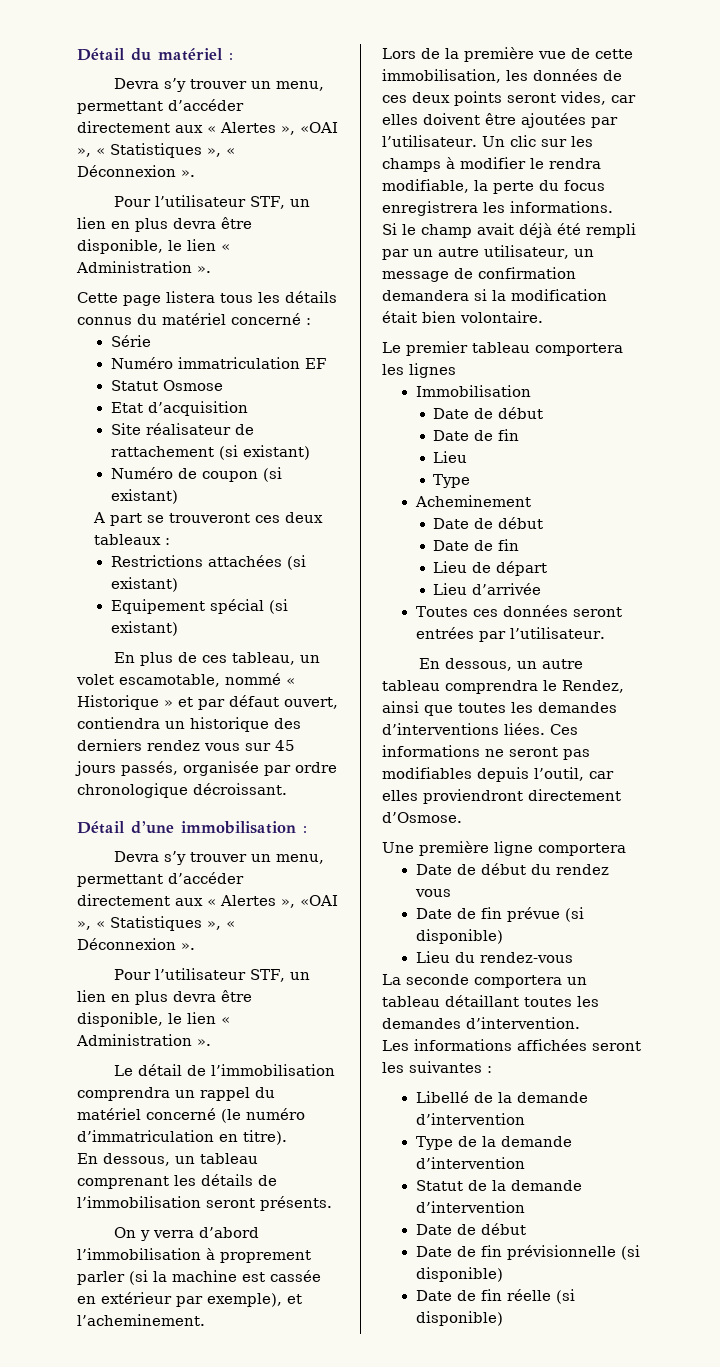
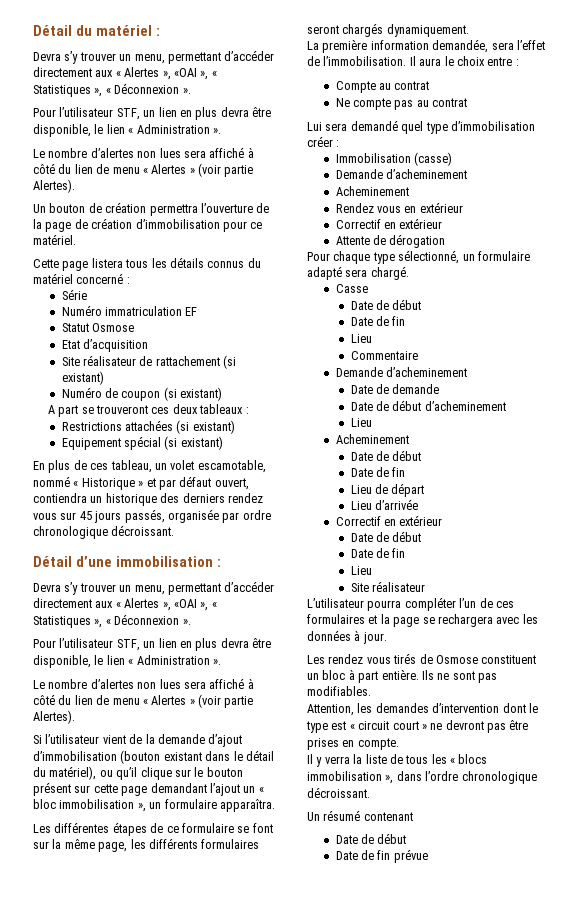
(211, 269) none -> [33,147,254,158] [33,163,254,177] [33,179,75,193] [33,202,270,216] [33,218,263,232] [33,234,76,245] // Le nombre d’alertes non lues sera affiché à côté du lien de menu « Alertes » (voir partie Alertes). // Un bouton de création permettra l’ouverture de la page de création d’immobilisation pour ce matériel.
[138,1064,336,1076] [77,1087,275,1101] [77,1108,305,1123] [77,1130,287,1145] [77,1153,258,1166] [77,1174,277,1189] [77,1196,332,1211] [114,1227,260,1241] [77,1248,311,1263] [77,1270,321,1285] [77,1292,302,1307] [77,1314,205,1326] [382,47,633,62] [382,69,622,83] [382,91,636,106] [382,113,618,128] [382,135,593,147] [382,157,601,172] [382,179,605,194] [382,201,613,216] [382,223,636,238] [382,245,594,260] [382,267,576,282] [382,289,607,301] [382,311,543,323] [382,341,623,356] [382,363,456,378] [415,385,531,397] [433,407,544,419] [433,429,520,441] [433,451,468,463] [433,474,471,488] détail de l’immobilisation comprendra un rappel du matériel concerné (le numéro d’immatriculation en titre). // En dessous, un tableau comprenant les détails de l’immobilisation seront présents. // On y verra d’abord l’immobilisation à proprement parler (si la machine est cassée en extérieur par exemple), et l’acheminement. // Lors de la première vue de cette immobilisation, les données de ces deux points seront vides, car elles doivent être ajoutées par l’utilisateur. Un clic sur les champs à modifier le rendra modifiable, la perte du focus enregistrera les informations. // Si le champ avait déjà été rempli par un autre utilisateur, un message de confirmation demandera si la modification était bien volontaire. // Le premier tableau comportera les lignes // Immobilisation // Date de début // Date de fin // Lieu // Type -> [48,678,254,689] [33,694,254,708] [33,710,75,724] [33,734,243,747] [33,750,274,764] [33,766,243,780] [33,782,264,796] [33,799,275,812] [33,822,273,836] [33,838,260,852] [307,23,469,37] [307,39,545,53] [307,56,519,66] [335,81,430,93] [335,98,468,110] [307,120,535,134] [307,136,340,147] [335,152,453,166] [335,169,468,179] [335,186,409,196] [335,202,463,213] [335,218,443,229] [335,234,446,248] [307,250,530,264] [307,266,409,280] [335,284,368,293] [350,299,422,310] [350,316,406,326] [350,334,372,343] [350,351,418,360] [335,367,468,377] [350,384,440,394] [350,400,506,411] [350,418,372,427] nombre d’alertes non lues sera affiché à côté du lien de menu « Alertes » (voir partie Alertes). // Si l’utilisateur vient de la demande d’ajout d’immobilisation (bouton existant dans le détail du matériel), ou qu’il clique sur le bouton présent sur cette page demandant l’ajout un « bloc immobilisation », un formulaire apparaîtra. // Les différentes étapes de ce formulaire se font sur la même page, les différents formulaires seront chargés dynamiquement. // La première information demandée, sera l’effet de l’immobilisation. Il aura le choix entre : // Compte au contrat // Ne compte pas au contrat // Lui sera demandé quel type d’immobilisation créer : // Immobilisation (casse) // Demande d’acheminement // Acheminement // Rendez vous en extérieur // Correctif en extérieur // Attente de dérogation // Pour chaque type sélectionné, un formulaire adapté sera chargé. // Casse // Date de début // Date de fin // Lieu // Commentaire // Demande d’acheminement // Date de demande // Date de début d’acheminement // Lieu
[415,605,622,617] [415,627,605,642] [419,658,584,671] [382,680,624,694] [382,701,617,716] [382,723,578,735] [382,745,590,760] [382,767,614,782] [382,789,621,804] [382,812,462,823] [382,841,626,856] [415,863,609,875] [414,889,451,897] [415,907,584,922] [415,929,503,944] [415,951,573,963] [382,974,587,988] [382,995,599,1007] [382,1017,580,1029] [382,1039,641,1051] [382,1061,492,1073] [415,1091,588,1103] [415,1113,525,1125] [415,1136,572,1150] [415,1157,525,1169] [415,1180,582,1191] [415,1201,525,1213] [415,1223,526,1235] [415,1245,640,1260] [415,1267,503,1282] [415,1289,575,1304] [415,1311,503,1326] Toutes ces données seront entrées par l’utilisateur. // En dessous, un autre tableau comprendra le Rendez, ainsi que toutes les demandes d’interventions liées. Ces informations ne seront pas modifiables depuis l’outil, car elles proviendront directement d’Osmose. // Une première ligne comportera // Date de début du rendez vous // Date de fin prévue (si disponible) // Lieu du rendez-vous // La seconde comportera un tableau détaillant toutes les demandes d’intervention. // Les informations affichées seront les suivantes : // Libellé de la demande d’intervention // Type de la demande d’intervention // Statut de la demande d’intervention // Date de début // Date de fin prévisionnelle (si disponible) // Date de fin réelle (si disponible) -> [335,515,443,526] [350,531,422,542] [350,548,406,558] [350,566,372,575] [350,581,425,592] [307,597,514,611] [307,614,538,627] [307,630,387,644] [307,653,537,664] [307,669,497,683] [307,686,371,696] [307,703,538,716] [306,720,529,733] [307,738,399,750] [307,754,488,767] [307,771,537,784] [307,787,370,798] [307,810,413,821] [335,833,407,844] [335,849,428,863] Correctif en extérieur // Date de début // Date de fin // Lieu // Site réalisateur // L’utilisateur pourra compléter l’un de ces formulaires et la page se rechargera avec les données à jour. // Les rendez vous tirés de Osmose constituent un bloc à part entière. Ils ne sont pas modifiables. // Attention, les demandes d’intervention dont le type est « circuit court » ne devront pas être prises en compte. // Il y verra la liste de tous les « blocs immobilisation », dans l’ordre chronologique décroissant. // Un résumé contenant // Date de début // Date de fin prévue

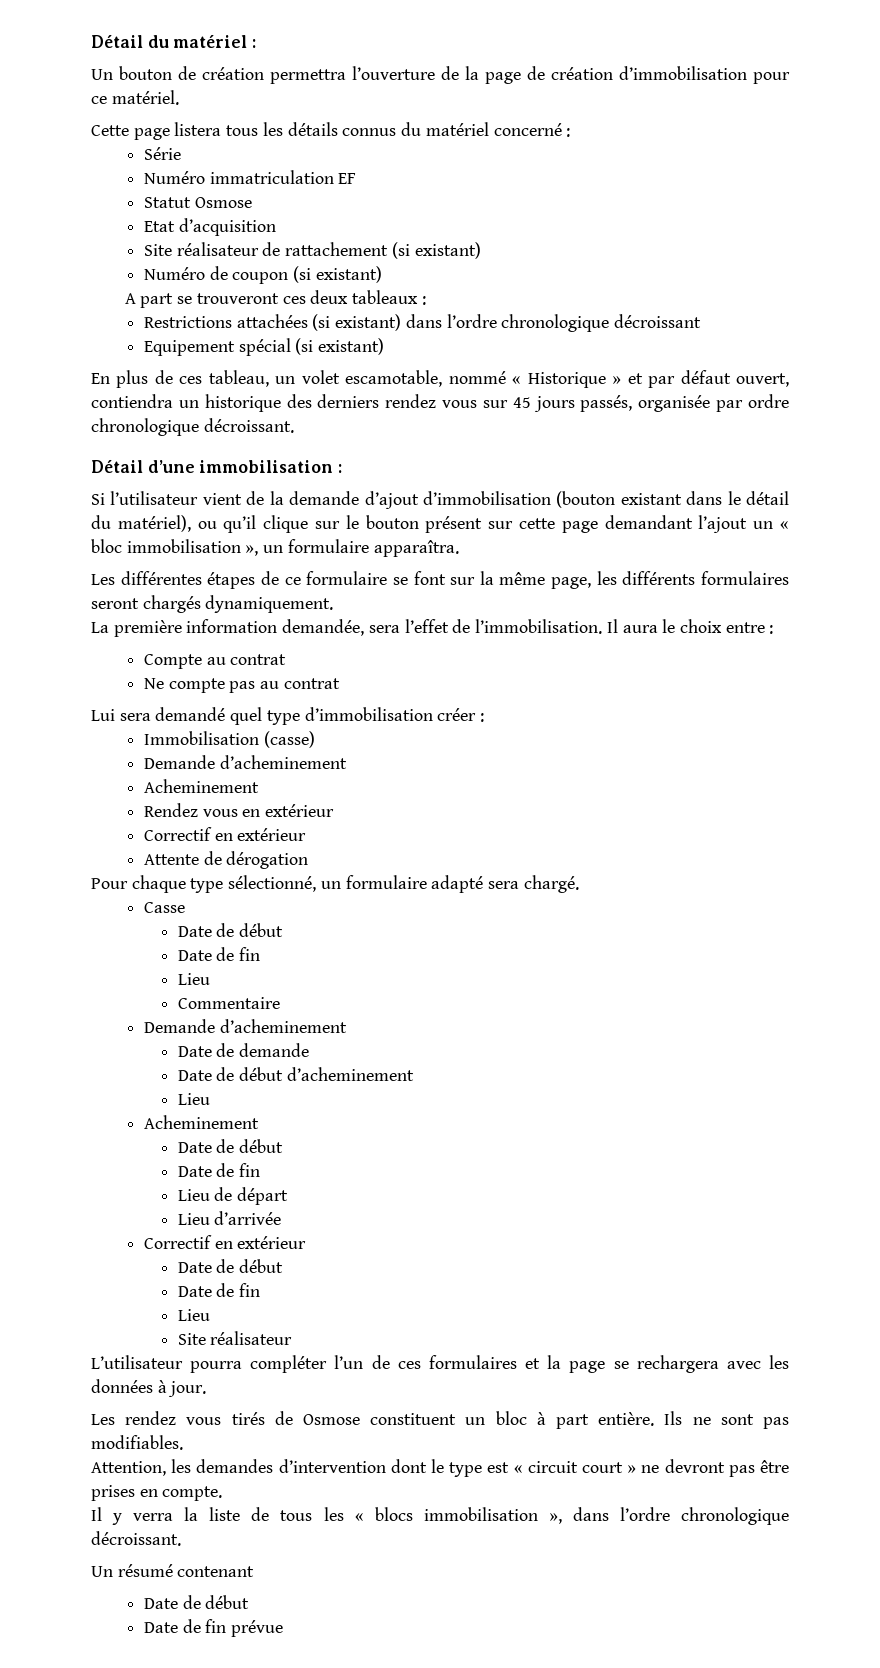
[33,50,275,64] [33,67,217,80] [33,83,191,97] [33,107,271,120] [33,124,221,137] [33,147,254,158] [33,163,254,177] [33,179,75,193] // Devra s’y trouver un menu, permettant d’accéder directement aux « Alertes », «OAI », « Statistiques », « Déconnexion ». // Pour l’utilisateur STF, un lien en plus devra être disponible, le lien « Administration ». // Le nombre d’alertes non lues sera affiché à côté du lien de menu « Alertes » (voir partie Alertes). -> (257, 43) none
(235, 427) none -> [405,314,702,332] dans l’ordre chronologique décroissant
[33,581,275,595] [33,598,217,611] [33,614,191,628] [33,638,271,651] [33,655,221,668] [33,678,254,689] [33,694,254,708] [33,710,75,724] // Devra s’y trouver un menu, permettant d’accéder directement aux « Alertes », «OAI », « Statistiques », « Déconnexion ». // Pour l’utilisateur STF, un lien en plus devra être disponible, le lien « Administration ». // Le nombre d’alertes non lues sera affiché à côté du lien de menu « Alertes » (voir partie Alertes). -> (343, 468) none

